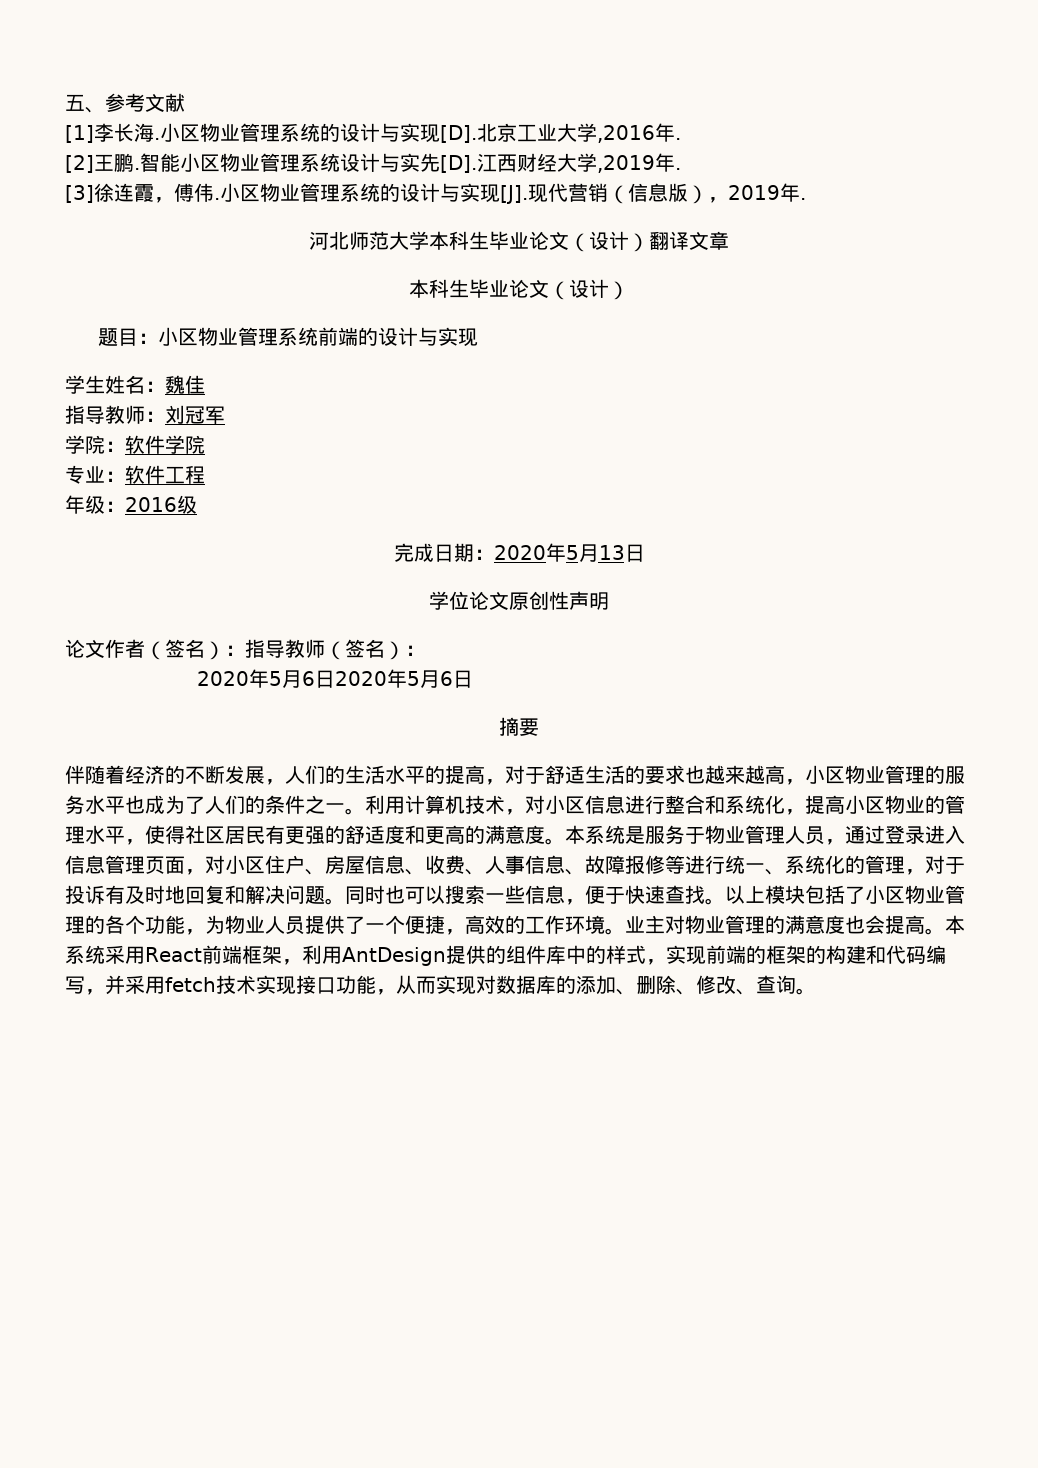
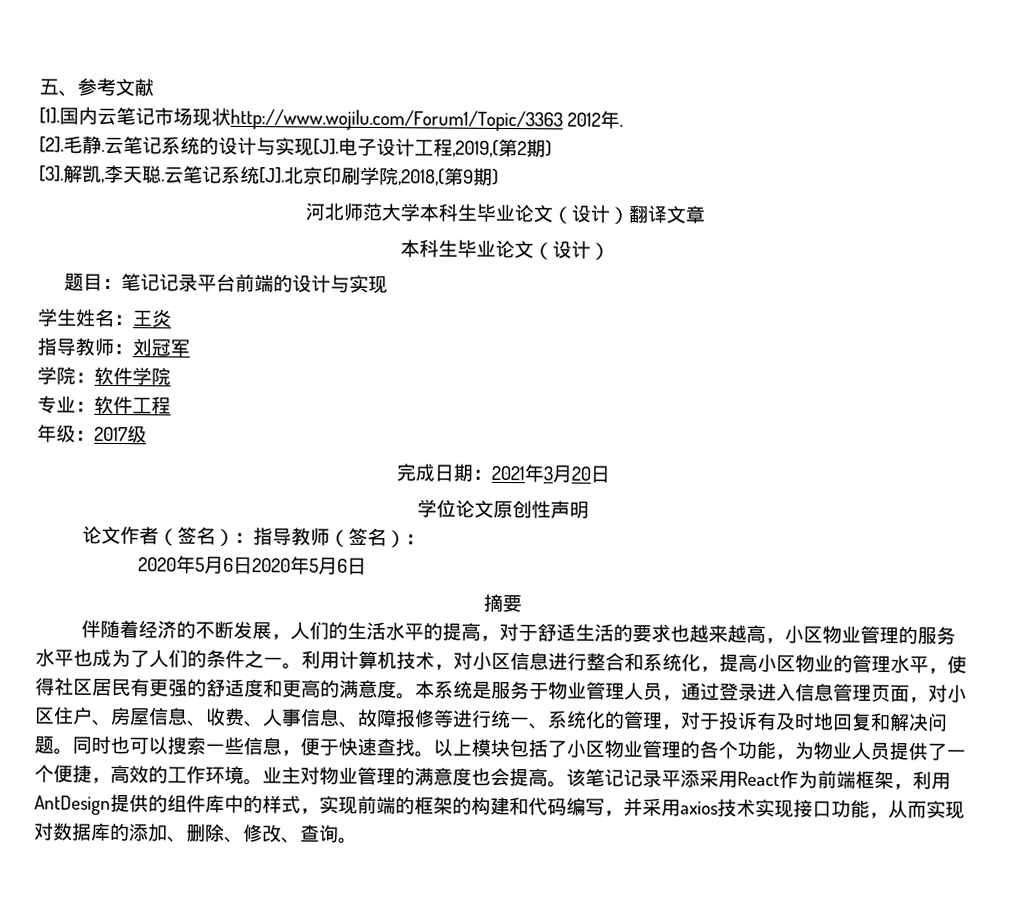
[65,123,681,143] [65,153,681,173] [65,183,340,203] [1]李长海.小区物业管理系统的设计与实现[D].北京工业大学,2016年. // [2]王鹏.智能小区物业管理系统设计与实先[D].江西财经大学,2019年. // [3]徐连霞，傅伟.小区物业管理 -> [39,106,624,132] [39,135,162,155] [1].国内云笔记市场现状http://www.wojilu.com/Forum1/Topic/3363 2012年. // [2].毛静.云笔记
[528,183,806,204] 现代营销（信息版），2019年. -> [338,137,552,158] [39,164,499,186] 电子设计工程,2019,(第2期) // [3].解凯,李天聪.云笔记系统[J].北京印刷学院,2018,(第9期)
[157,327,318,346] 小区物业管理系统 -> [120,273,236,292] 笔记记录平台
[165,375,205,394] 魏佳 -> [133,309,172,328] 王炎
[125,497,177,512] 2016 -> [94,426,128,442] 2017
[493,543,625,562] 2020年5月13 -> [491,464,591,483] 2021年3月20
[945,915,965,934] [65,945,105,964] 本系统 -> [566,768,700,788] 该笔记记录平添
(202, 954) none -> [779,770,818,789] 作为
[165,977,216,992] fetch -> [680,801,718,815] axios

